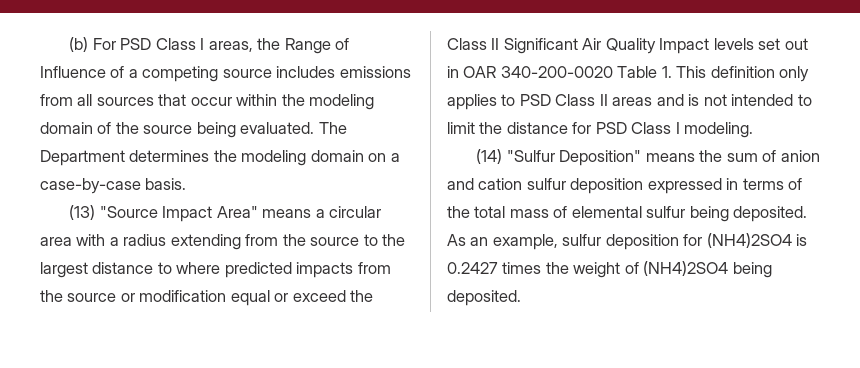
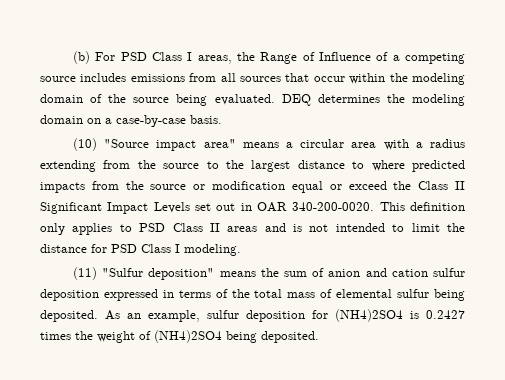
[318,122,347,134] [40,150,125,166] The Department -> [281,94,311,106] DEQ
[69,205,258,222] (13) "Source Impact Area" -> [72,138,236,151] (10) "Source impact area"
[582,38,754,54] Air Quality Impact levels -> [107,202,190,214] Impact Levels
[500,66,672,78] 340-200-0020 Table 1. -> [292,202,375,211] 340-200-0020.
[476,149,642,166] (14) "Sulfur Deposition" -> [72,267,215,280] (11) "Sulfur deposition"

